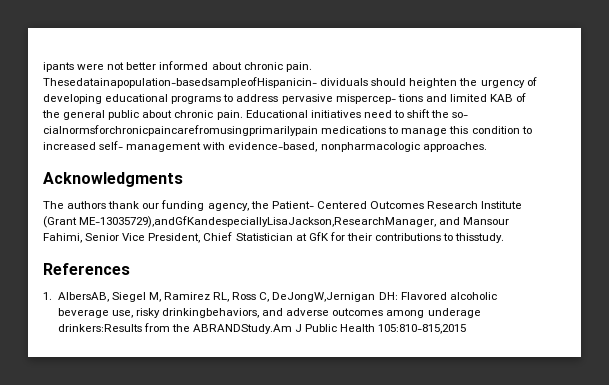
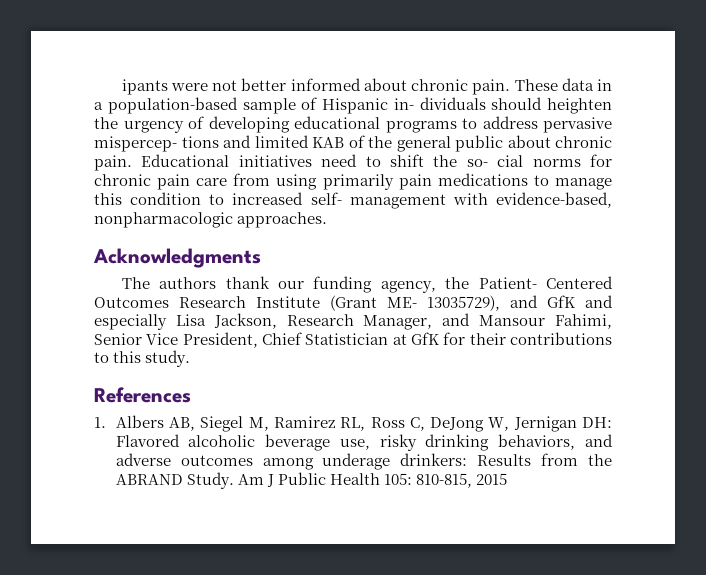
[43,77,317,88] Thesedatainapopulation-basedsampleofHispanicin- -> [514,78,612,91] [94,97,414,114] These data in a population-based sample of Hispanic in-
[43,125,318,136] cialnormsforchronicpaincarefromusingprimarilypain -> [497,154,612,167] [94,173,432,190] cial norms for chronic pain care from using primarily pain
[79,216,437,228] ME-13035729),andGfKandespeciallyLisaJackson,ResearchManager, -> [387,295,613,311] [94,313,433,330] ME- 13035729), and GfK and especially Lisa Jackson, Research Manager,
[455,233,505,243] thisstudy. -> [113,350,191,367] this study.
[57,292,109,302] AlbersAB, -> [115,415,196,431] Albers AB,
[272,292,376,302] DeJongW,Jernigan -> [430,416,577,432] DeJong W, Jernigan
[162,308,260,318] drinkingbehaviors, -> [425,434,576,451] drinking behaviors,
[57,323,467,334] drinkers:Results from the ABRANDStudy.Am J Public Health 105:810-815,2015 -> [400,453,612,466] [115,472,508,489] drinkers: Results from the ABRAND Study. Am J Public Health 105: 810-815, 2015

